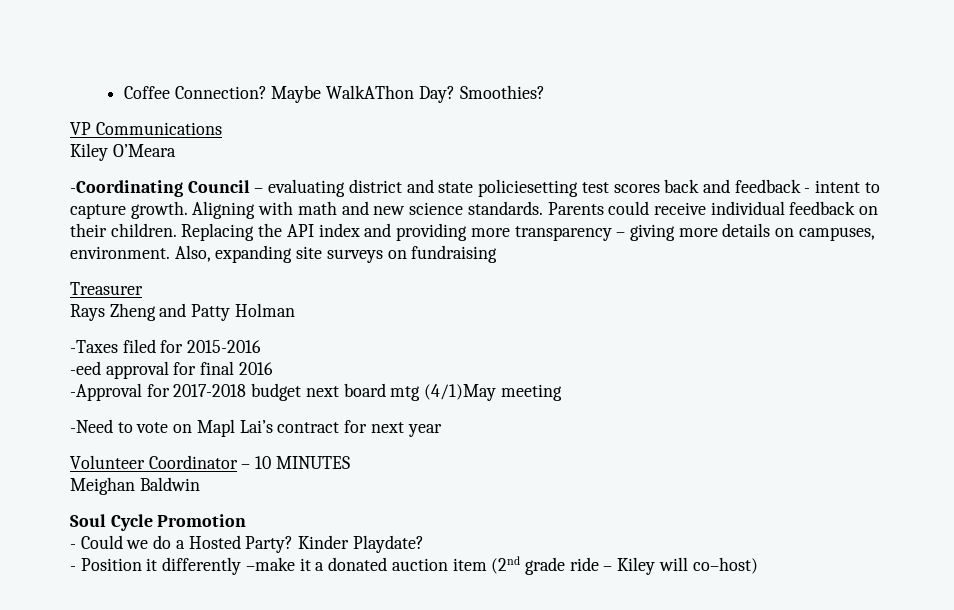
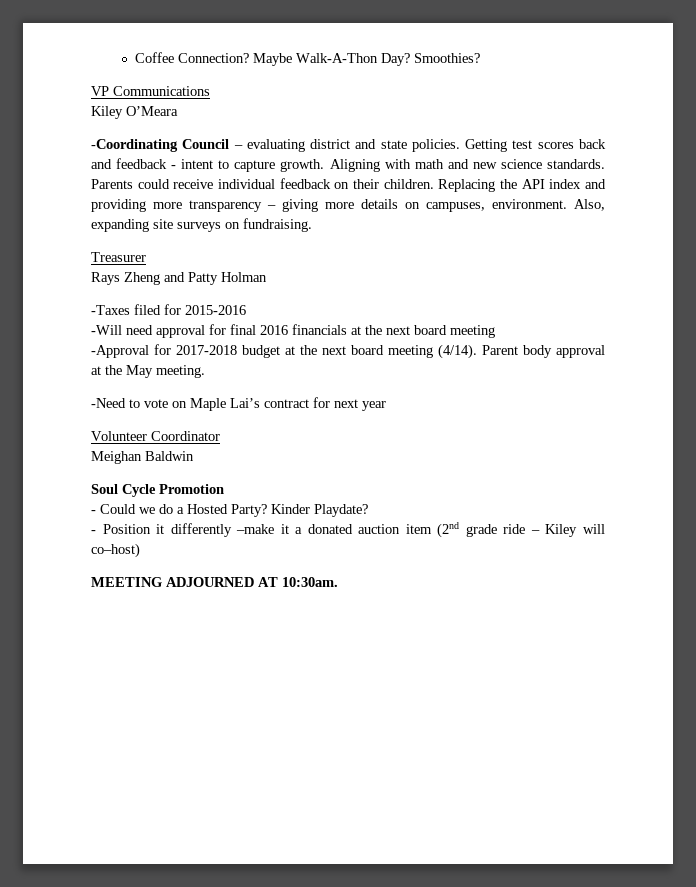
[326,85,415,99] WalkAThon -> [296,53,379,63] Walk-A-Thon
[478,179,579,197] policiesetting -> [411,139,508,152] policies. Getting
[411,245,498,263] fundraising -> [243,218,312,232] fundraising.
[70,361,101,375] -eed -> [91,325,153,335] -Will need
[70,383,562,401] // -Approval for 2017-2018 budget next board mtg (4/1)May meeting -> [292,324,495,338] [91,344,605,359] [91,365,205,378] financials at the next board meeting // -Approval for 2017-2018 budget at the next board meeting (4/14). Parent body approval at the May meeting.
[196,419,235,437] Mapl -> [190,398,226,411] Maple
[241,456,350,469] – 10 MINUTES -> (220, 436) none
(758, 565) none -> [91,577,338,587] // MEETING ADJOURNED AT 10:30am.

